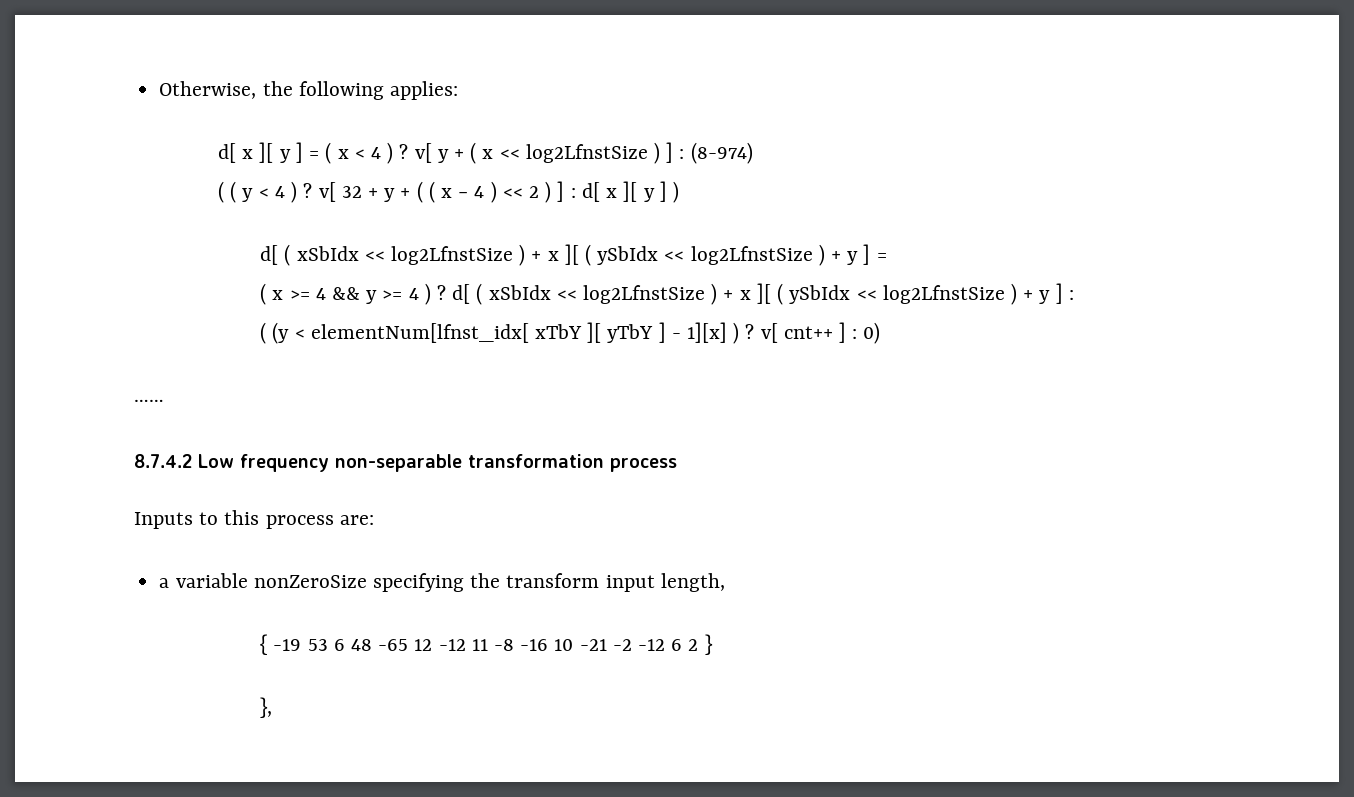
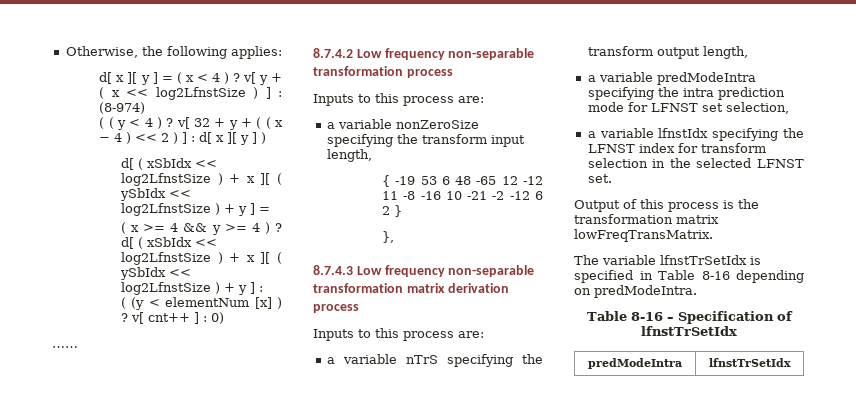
[310,322,727,343] elementNum[lfnst_idx[ xTbY ][ yTbY ] - 1][x] -> [165,297,272,309] elementNum [x]
(273, 707) none -> [313,265,535,277] [313,283,509,293] [313,304,359,313] [313,328,484,341] [326,354,543,367] [587,46,748,59] [587,72,756,85] [587,87,785,100] [587,102,789,114] [587,128,804,141] [587,143,766,153] [587,158,804,168] [587,174,612,183] [574,199,759,212] [574,214,719,224] [574,229,713,242] [574,255,761,265] [574,270,804,283] [574,285,697,298] [586,311,793,324] [641,326,737,336] [588,358,682,369] [708,358,791,367] // 8.7.4.3 Low frequency non-separable transformation matrix derivation process // Inputs to this process are: // a variable nTrS specifying the transform output length, // a variable predModeIntra specifying the intra prediction mode for LFNST set selection, // a variable lfnstIdx specifying the LFNST index for transform selection in the selected LFNST set. // Output of this process is the transformation matrix lowFreqTransMatrix. // The variable lfnstTrSetIdx is specified in Table 8-16 depending on predModeIntra. // Table 8-16 – Specification of lfnstTrSetIdx // predModeIntra | lfnstTrSetIdx

